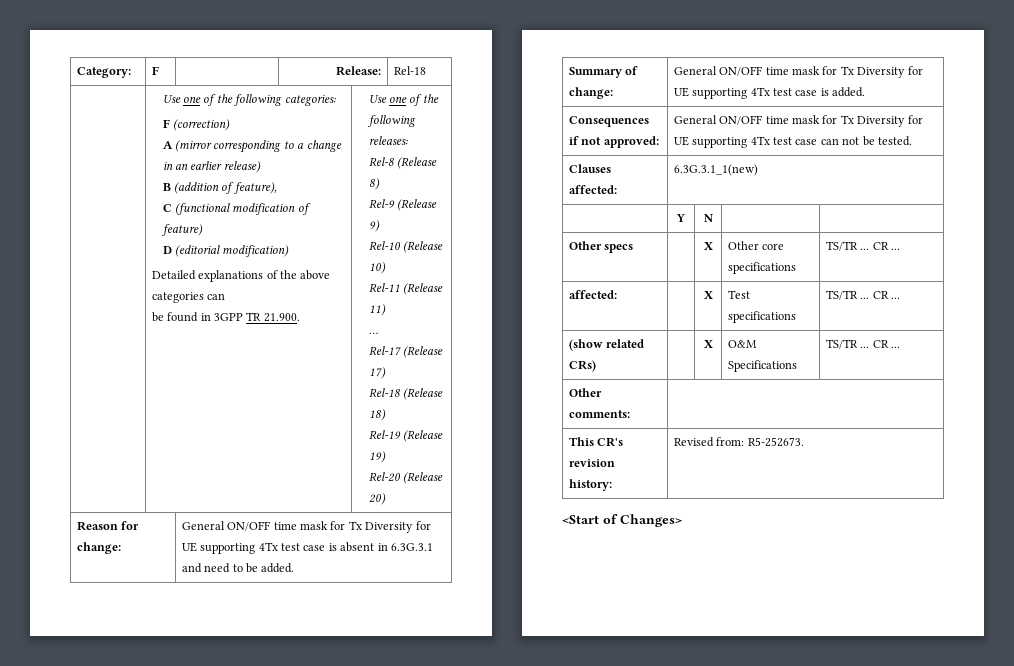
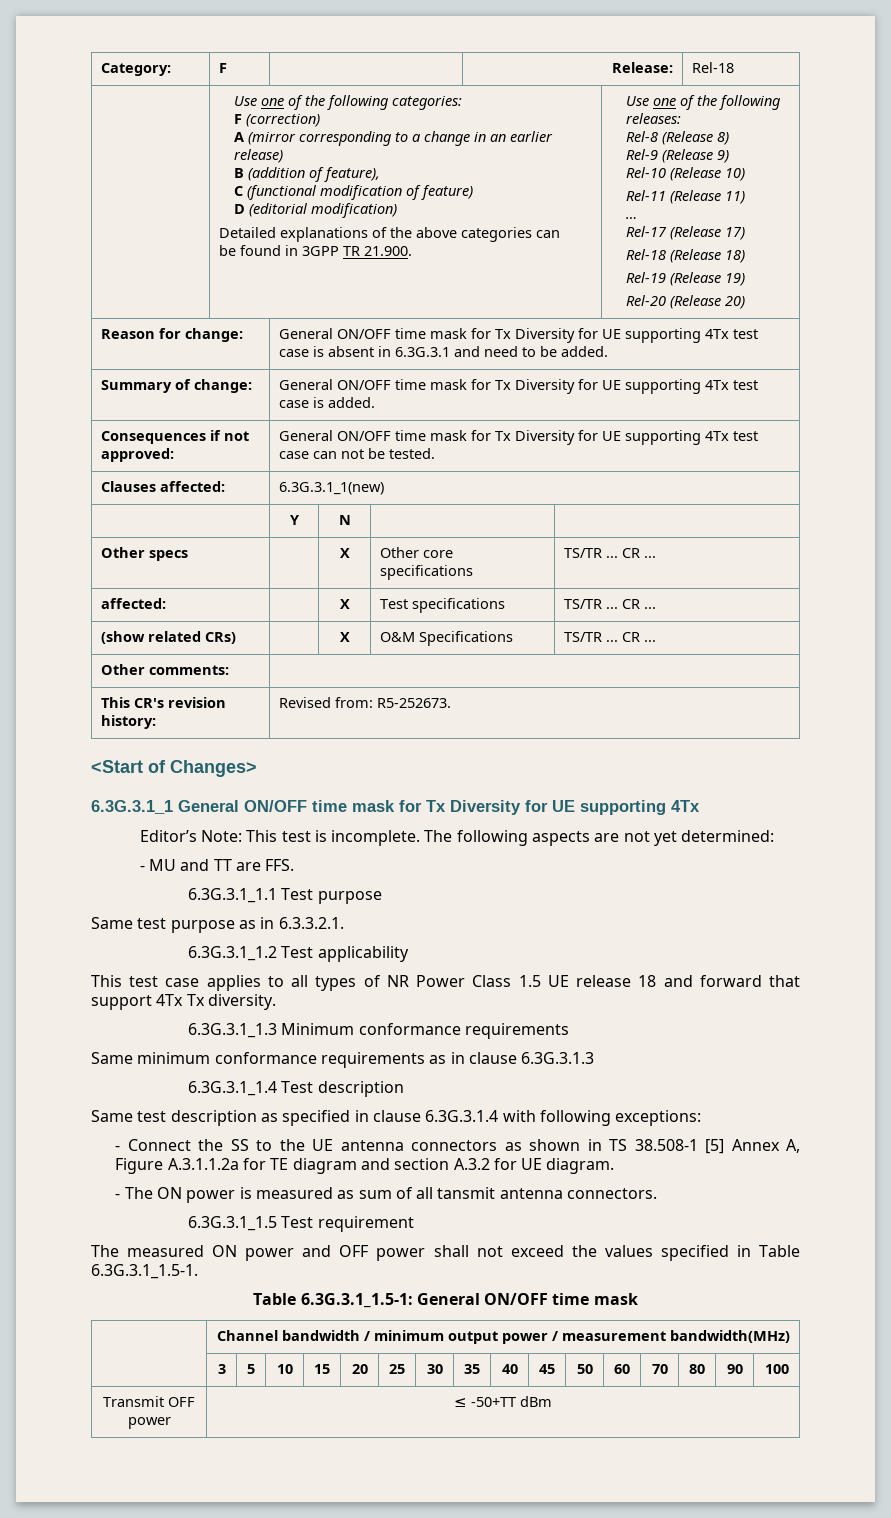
(682, 520) none -> [91,800,700,815] [139,830,775,846] [139,859,295,871] [188,888,382,904] [91,917,344,933] [188,946,409,962] [91,975,801,991] [91,994,276,1010] [188,1023,570,1039] [91,1052,595,1068] [188,1081,404,1097] [91,1110,702,1126] [115,1139,800,1154] [115,1158,615,1174] [115,1187,658,1203] [188,1216,414,1232] [91,1245,800,1261] [91,1264,198,1279] [253,1293,638,1308] [216,1330,790,1344] [217,1364,226,1374] [247,1364,255,1374] [276,1364,293,1374] [314,1364,330,1374] [351,1364,368,1374] [389,1364,405,1374] [426,1364,443,1374] [464,1364,480,1374] [501,1364,518,1374] [539,1364,555,1374] [576,1364,593,1374] [614,1364,630,1374] [651,1364,668,1374] [689,1364,705,1374] [726,1364,743,1374] [764,1364,789,1374] [103,1396,195,1407] [127,1417,171,1429] [454,1396,552,1407] // 6.3G.3.1_1 General ON/OFF time mask for Tx Diversity for UE supporting 4Tx // Editor’s Note: This test is incomplete. The following aspects are not yet determined: // - MU and TT are FFS. // 6.3G.3.1_1.1 Test purpose // Same test purpose as in 6.3.3.2.1. // 6.3G.3.1_1.2 Test applicability // This test case applies to all types of NR Power Class 1.5 UE release 18 and forward that support 4Tx Tx diversity. // 6.3G.3.1_1.3 Minimum conformance requirements // Same minimum conformance requirements as in clause 6.3G.3.1.3 // 6.3G.3.1_1.4 Test description // Same test description as specified in clause 6.3G.3.1.4 with following exceptions: // - Connect the SS to the UE antenna connectors as shown in TS 38.508-1 [5] Annex A, Figure A.3.1.1.2a for TE diagram and section A.3.2 for UE diagram. // - The ON power is measured as sum of all tansmit antenna connectors. // 6.3G.3.1_1.5 Test requirement // The measured ON power and OFF power shall not exceed the values specified in Table 6.3G.3.1_1.5-1. // Table 6.3G.3.1_1.5-1: General ON/OFF time mask // | Channel bandwidth / minimum output power / measurement bandwidth(MHz) // | 3 | 5 | 10 | 15 | 20 | 25 | 30 | 35 | 40 | 45 | 50 | 60 | 70 | 80 | 90 | 100 // Transmit OFF power | ≤ -50+TT dBm

